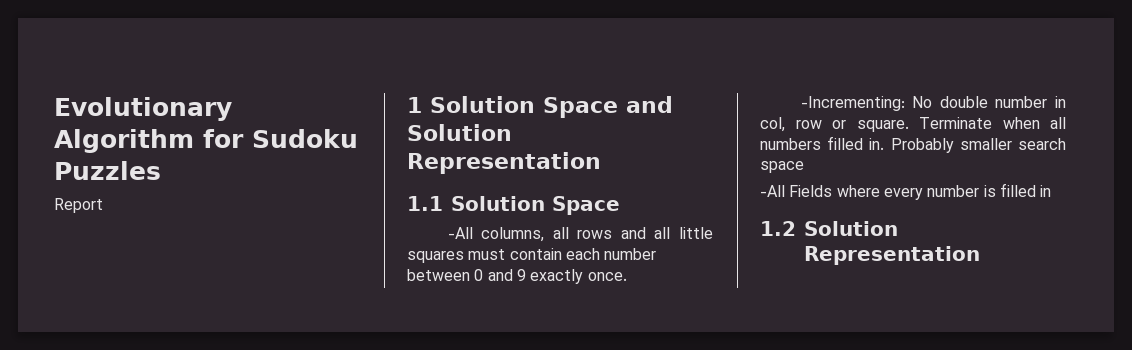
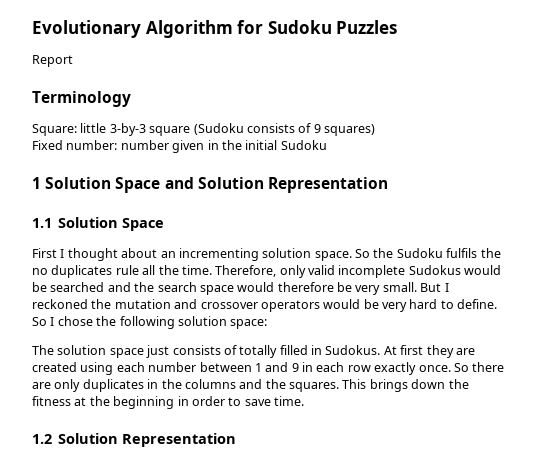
(103, 205) none -> [32,91,131,107] [32,123,375,136] [32,140,327,153] // Terminology // Square: little 3-by-3 square (Sudoku consists of 9 squares) // Fixed number: number given in the initial Sudoku
[447,227,713,242] [407,248,562,263] -All columns, all rows and all little squares must contain -> [32,248,501,261] [32,265,502,278] [32,282,449,295] [32,299,498,312] [32,316,268,329] [32,345,475,358] [32,362,114,375] First I thought about an incrementing solution space. So the Sudoku fulfils the no duplicates rule all the time. Therefore, only valid incomplete Sudokus would be searched and the search space would therefore be very small. But I reckoned the mutation and crossover operators would be very hard to define. So I chose the following solution space: // The solution space just consists of totally filled in Sudokus. At first they are created using
[474,269,484,281] 0 -> [254,363,262,372] 1
(526, 275) none -> [302,362,371,372] in each row
[800,96,1066,111] [760,117,1066,132] [760,136,1066,153] [760,161,804,173] [760,183,1052,200] // -Incrementing: No double number in col, row or square. Terminate when all numbers filled in. Probably smaller search space // -All Fields where every number is filled in -> [453,362,505,372] [32,379,469,392] [32,396,304,409] So there are only duplicates in the columns and the squares. This brings down the fitness at the beginning in order to save time.

